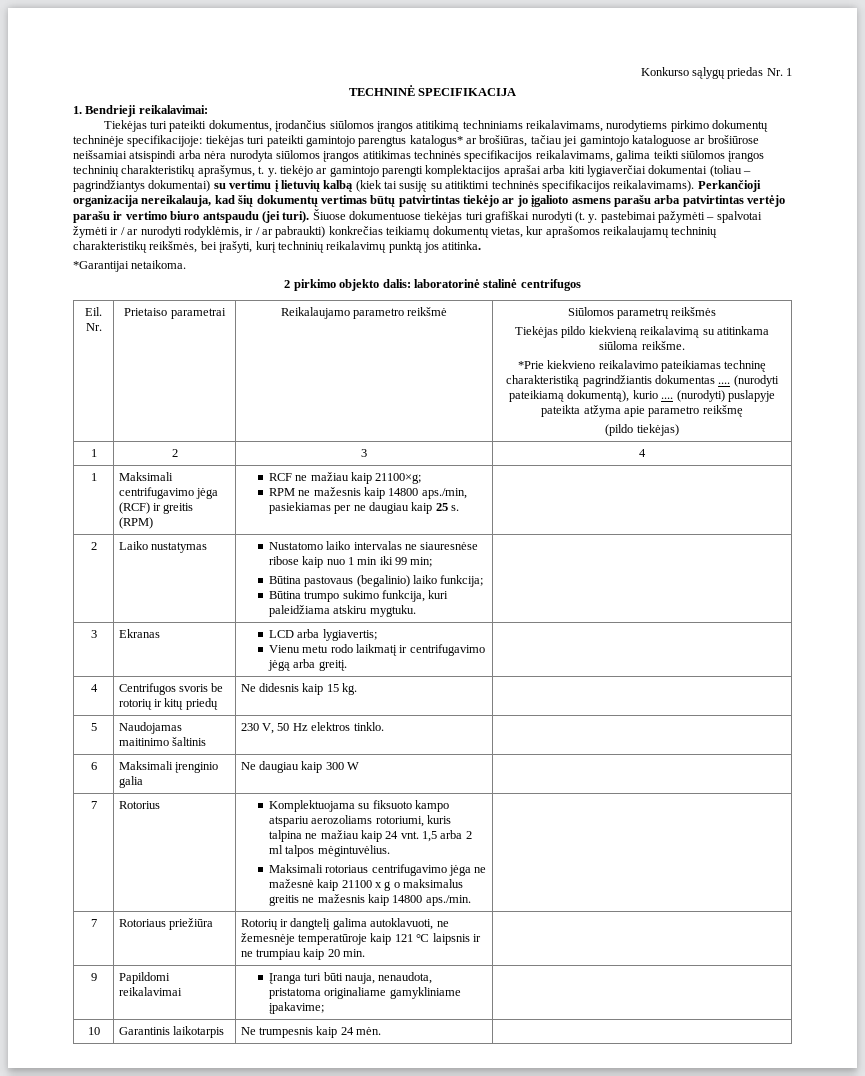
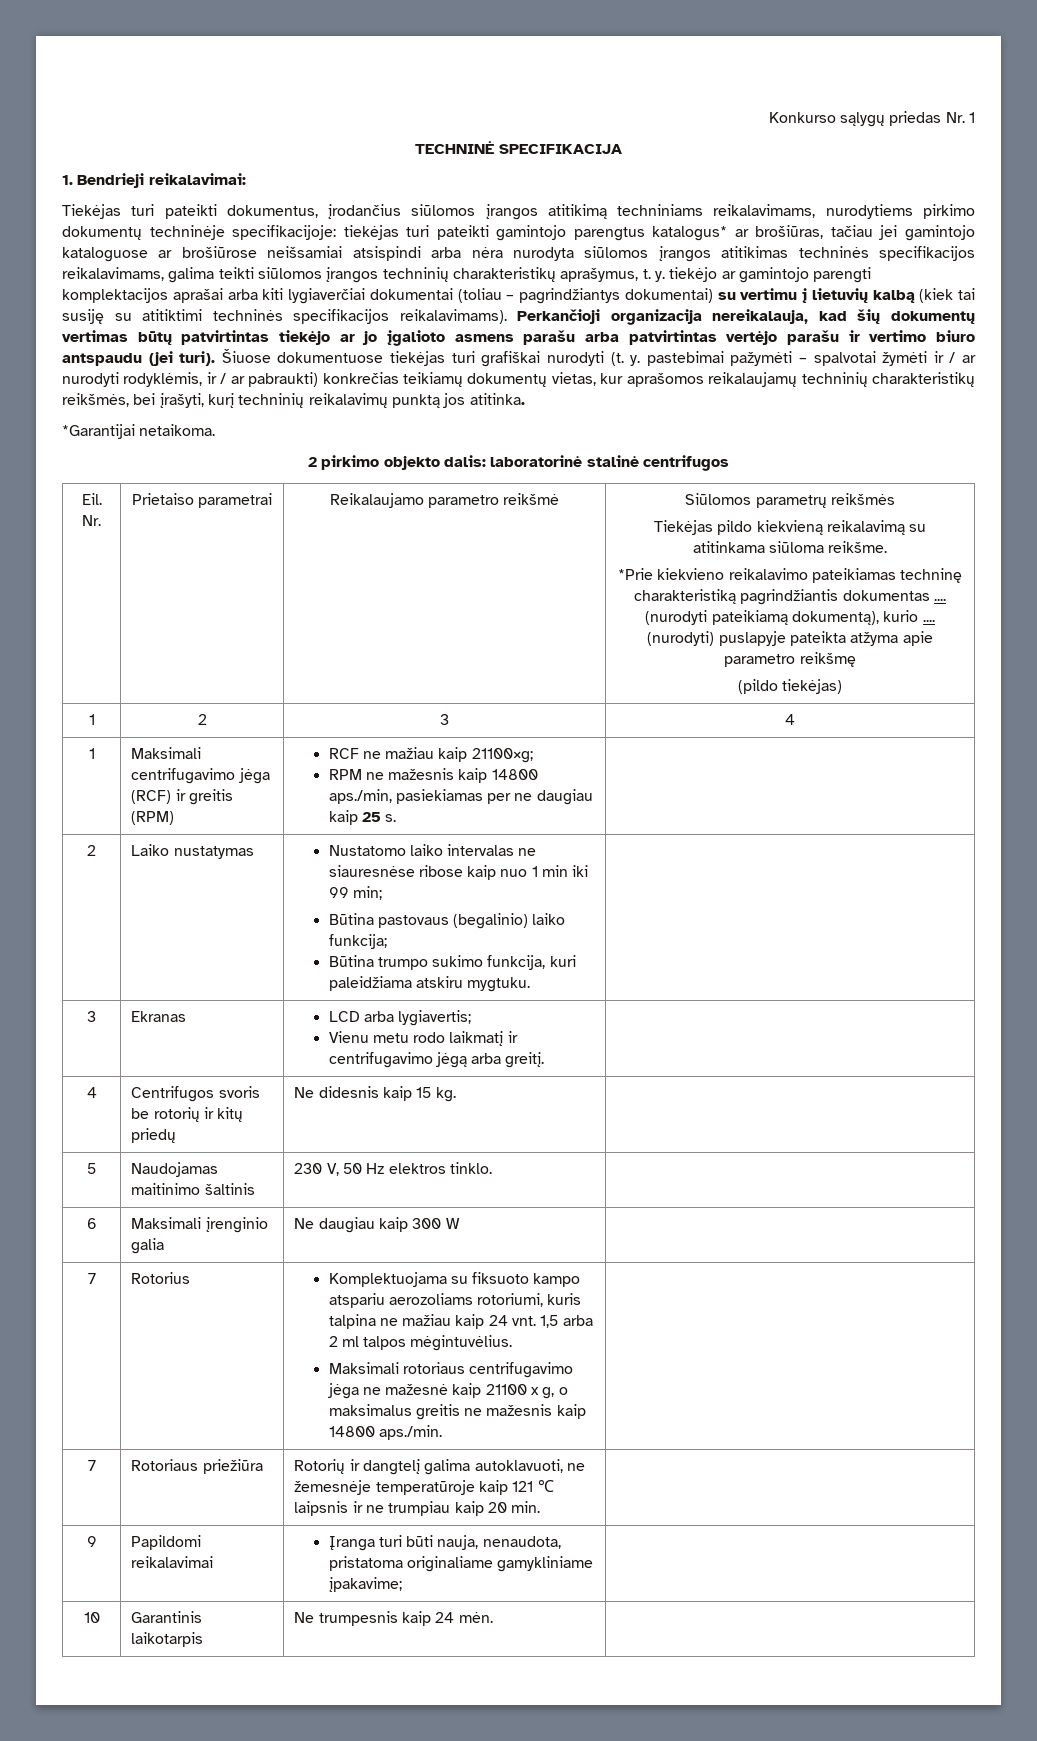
[384,881,392,891] g -> [542,1387,555,1399] g,

